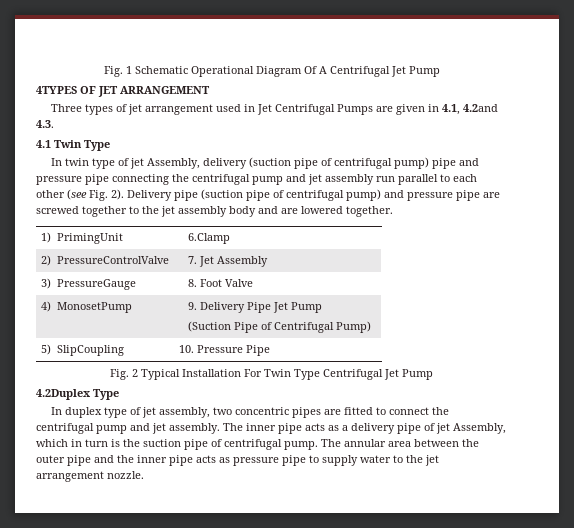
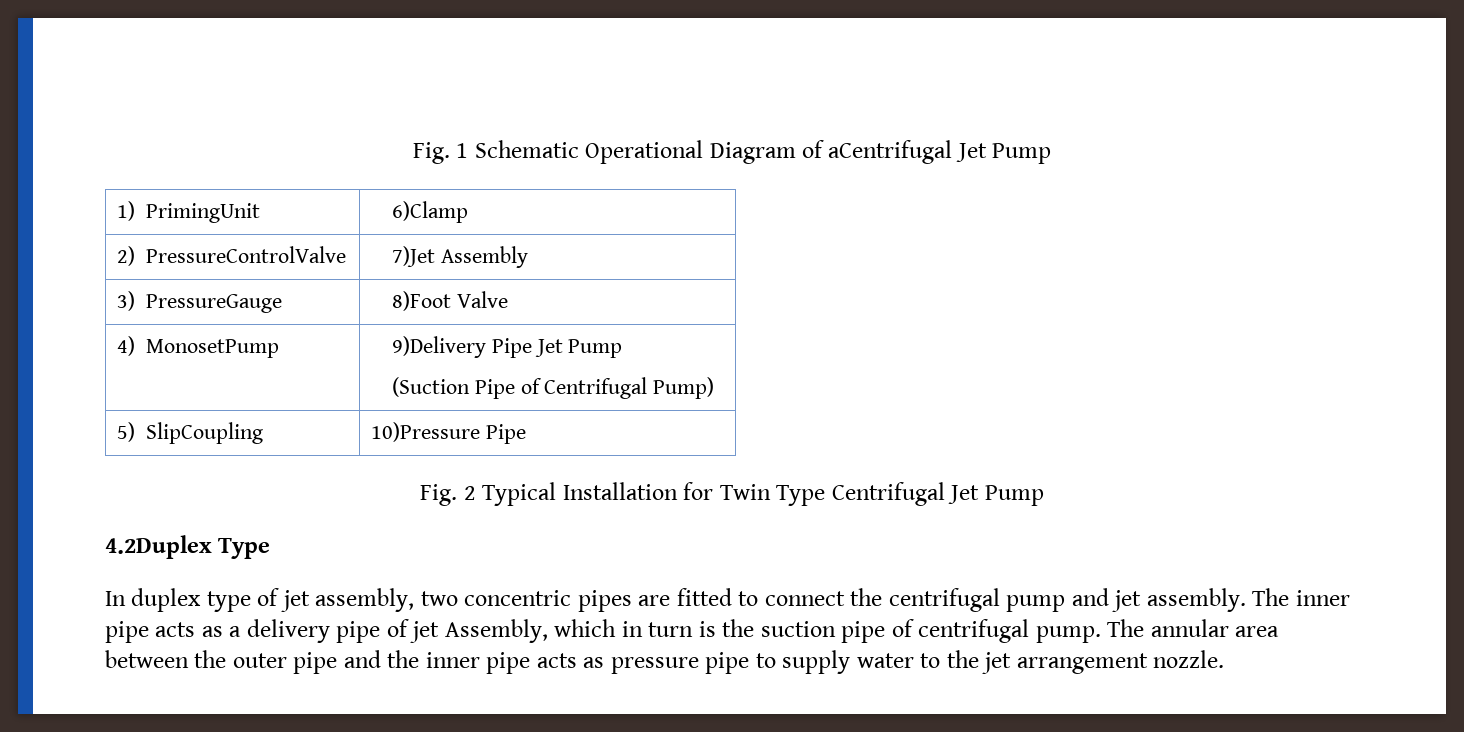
[303,66,440,77] [36,86,210,97] [50,104,498,115] [36,120,54,128] [36,140,110,151] [50,157,479,169] [36,174,477,185] [36,189,500,201] [36,206,393,217] Of A Centrifugal Jet Pump // 4TYPES OF JET ARRANGEMENT // Three types of jet arrangement used in Jet Centrifugal Pumps are given in 4.1, 4.2and 4.3. // 4.1 Twin Type // In twin type of jet Assembly, delivery (suction pipe of centrifugal pump) pipe and pressure pipe connecting the centrifugal pump and jet assembly run parallel to each other (see Fig. 2). Delivery pipe (suction pipe of centrifugal pump) and pressure pipe are screwed together to the jet assembly body and are lowered together. -> [801,140,1052,164] of aCentrifugal Jet Pump
[188,233,231,244] 6.Clamp -> [391,201,468,223] 6)Clamp
[188,256,215,267] 7. Jet -> [391,246,435,267] 7)Jet
[188,279,223,287] 8. Foot -> [391,291,451,311] 8)Foot
[188,302,246,313] 9. Delivery -> [391,336,486,358] 9)Delivery
[179,345,244,353] 10. Pressure -> [371,422,481,442] 10)Pressure
[244,369,262,377] For -> [683,482,714,500] for

